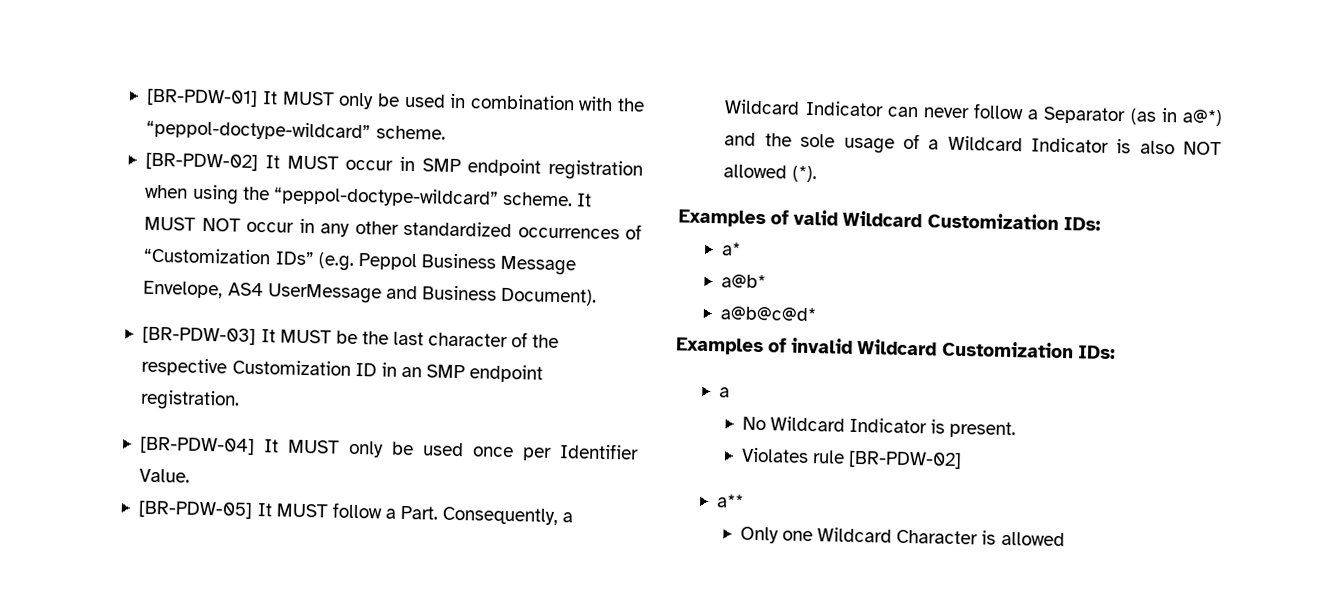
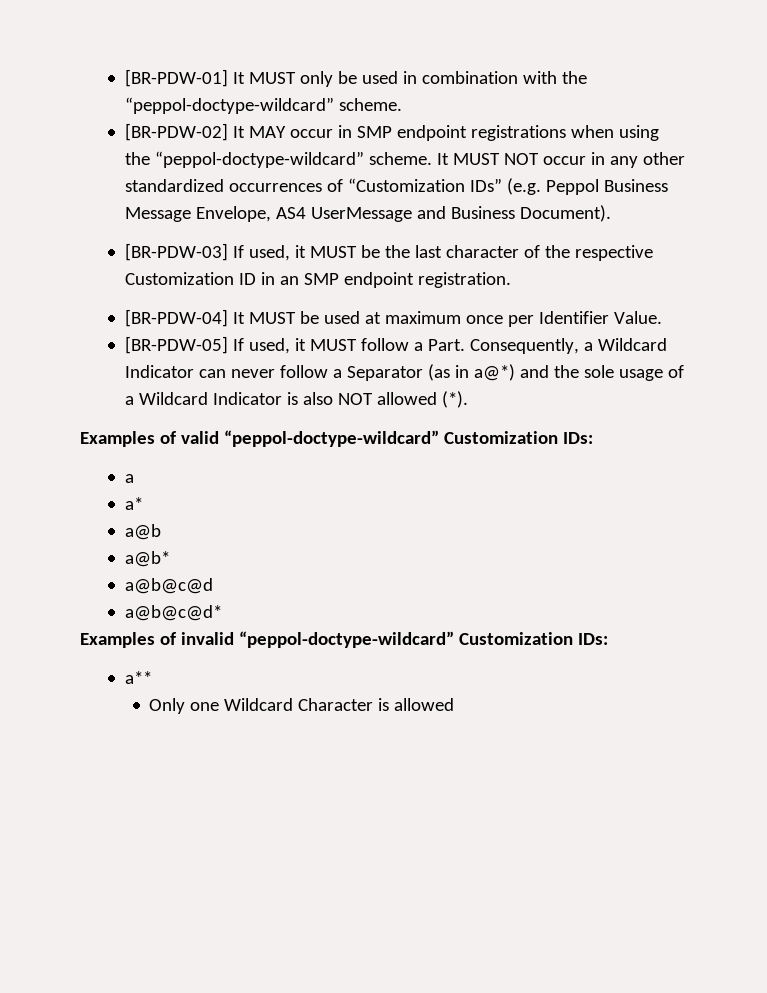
[286,155,339,170] MUST -> [248,126,286,138] MAY
[548,159,643,181] registration -> [470,125,566,141] registrations
[260,329,276,343] It -> [232,245,306,261] If used, it
[348,440,465,458] only be used -> [299,311,461,324] be used at maximum
[256,503,273,517] It -> [232,338,306,354] If used, it
[842,210,1101,231] Wildcard Customization IDs: -> [223,430,593,447] [124,474,134,483] “peppol-doctype-wildcard” Customization IDs: // a
(742, 249) none -> [124,524,161,540] // a@b
(767, 281) none -> [124,578,213,594] // a@b@c@d
[857,338,1116,360] [719,387,731,398] [741,416,1017,439] [740,447,963,470] Wildcard Customization IDs: // a // No Wildcard Indicator is present. // Violates rule [BR-PDW-02] -> [238,631,608,648] “peppol-doctype-wildcard” Customization IDs:

